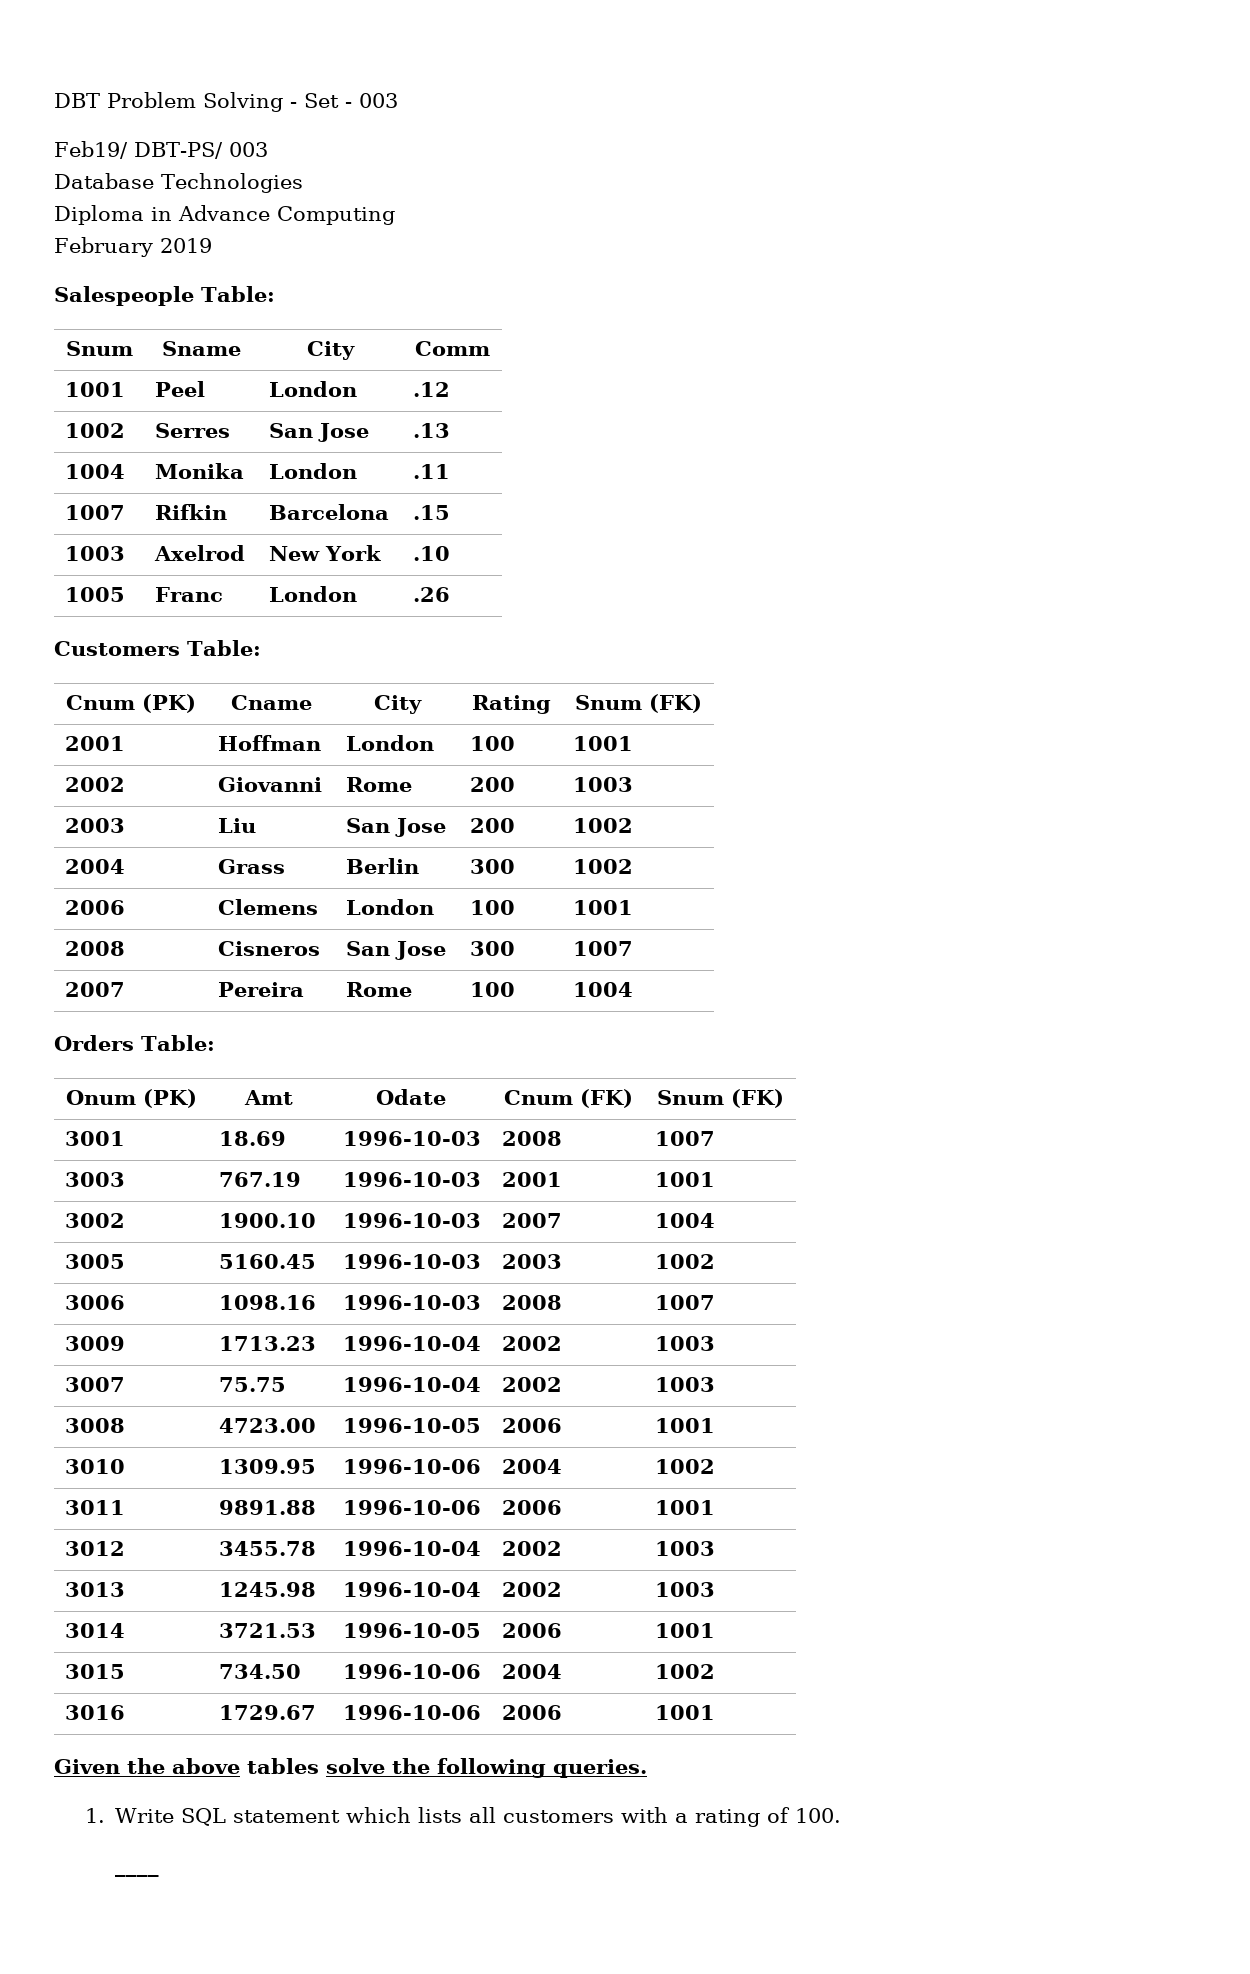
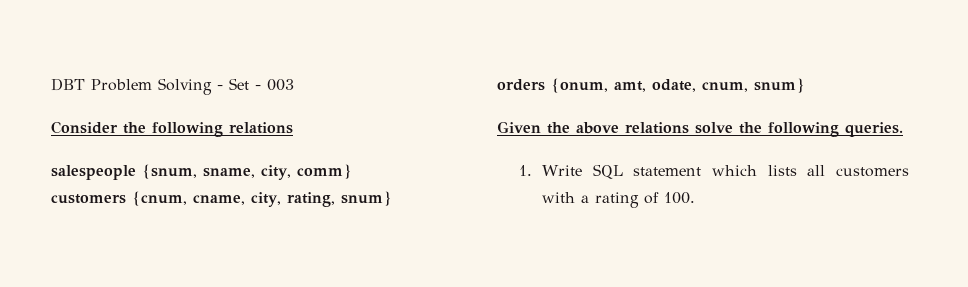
[54,141,268,159] [54,173,303,193] [54,205,395,225] [54,237,212,257] [54,286,275,306] [66,341,133,356] [162,341,241,356] [307,341,355,360] [414,341,490,356] [65,382,126,397] [155,381,206,397] [269,381,358,397] [413,382,451,397] [65,423,126,438] [155,423,231,438] [269,423,370,442] [413,423,451,438] [65,464,126,479] [155,463,245,479] [269,463,358,479] [413,464,451,479] [65,505,126,520] [155,504,228,520] [269,504,390,520] [413,505,451,520] [65,546,126,561] [154,545,246,561] [269,545,382,561] [413,546,451,561] [65,587,126,602] [155,587,224,602] [269,586,358,602] [413,587,451,602] [54,640,261,656] [66,694,196,713] [231,695,312,710] [374,695,422,714] [471,695,551,714] [574,694,702,713] [65,736,126,751] [218,735,322,751] [346,735,435,751] [470,736,516,751] [573,736,634,751] [65,777,126,792] [218,777,323,792] [346,777,413,792] [470,777,516,792] [573,777,634,792] [65,818,126,833] [218,818,257,833] [346,818,447,837] [470,818,516,833] [573,818,634,833] [65,859,126,874] [218,859,286,874] [346,858,420,874] [470,859,516,874] [573,859,634,874] [65,900,126,915] [218,899,319,915] [346,899,435,915] [470,900,516,915] [573,900,634,915] [65,941,126,956] [218,941,321,956] [346,941,447,960] [470,941,516,956] [573,941,634,956] [65,982,126,997] [218,982,305,997] [346,982,413,997] [470,982,516,997] [573,982,634,997] [54,1035,215,1051] [66,1089,197,1108] [244,1090,293,1105] [375,1089,446,1105] [503,1089,633,1108] [656,1089,784,1108] [65,1131,126,1146] [219,1131,287,1146] [342,1131,481,1146] [502,1131,563,1146] [655,1131,716,1146] [65,1172,126,1187] [219,1172,302,1187] [342,1172,481,1187] [502,1172,563,1187] [655,1172,716,1187] [65,1213,126,1228] [219,1213,317,1228] [342,1213,481,1228] [502,1213,563,1228] [655,1213,716,1228] [65,1254,126,1269] [219,1254,317,1269] [342,1254,481,1269] [502,1254,563,1269] [655,1254,716,1269] [65,1295,126,1310] [219,1295,317,1310] [342,1295,481,1310] [502,1295,563,1310] [655,1295,716,1310] [65,1336,126,1351] [219,1336,317,1351] [342,1336,481,1351] [502,1336,563,1351] [655,1336,716,1351] [65,1377,126,1392] [219,1377,287,1392] [342,1377,481,1392] [502,1377,563,1392] [655,1377,716,1392] [65,1418,126,1433] [219,1418,317,1433] [342,1418,481,1433] [502,1418,563,1433] [655,1418,716,1433] [65,1459,126,1474] [219,1459,317,1474] [342,1459,481,1474] [502,1459,563,1474] [655,1459,716,1474] [65,1500,126,1515] [219,1500,317,1515] [342,1500,481,1515] [502,1500,563,1515] [655,1500,716,1515] [65,1541,126,1556] [219,1541,317,1556] [342,1541,481,1556] [502,1541,563,1556] [655,1541,716,1556] [65,1582,126,1597] [219,1582,317,1597] [342,1582,481,1597] [502,1582,563,1597] [655,1582,716,1597] [65,1623,126,1638] [219,1623,317,1638] [342,1623,481,1638] [502,1623,563,1638] [655,1623,716,1638] [65,1664,126,1679] [219,1664,302,1679] [342,1664,481,1679] [502,1664,563,1679] [655,1664,716,1679] [65,1705,126,1720] [219,1705,317,1720] [342,1705,481,1720] [502,1705,563,1720] [655,1705,716,1720] Feb19/ DBT-PS/ 003 // Database Technologies // Diploma in Advance Computing // February 2019 // Salespeople Table: // Snum | Sname | City | Comm // 1001 | Peel | London | .12 // 1002 | Serres | San Jose | .13 // 1004 | Monika | London | .11 // 1007 | Rifkin | Barcelona | .15 // 1003 | Axelrod | New York | .10 // 1005 | Franc | London | .26 // Customers Table: // Cnum (PK) | Cname | City | Rating | Snum (FK) // 2001 | Hoffman | London | 100 | 1001 // 2002 | Giovanni | Rome | 200 | 1003 // 2003 | Liu | San Jose | 200 | 1002 // 2004 | Grass | Berlin | 300 | 1002 // 2006 | Clemens | London | 100 | 1001 // 2008 | Cisneros | San Jose | 300 | 1007 // 2007 | Pereira | Rome | 100 | 1004 // Orders Table: // Onum (PK) | Amt | Odate | Cnum (FK) | Snum (FK) // 3001 | 18.69 | 1996-10-03 | 2008 | 1007 // 3003 | 767.19 | 1996-10-03 | 2001 | 1001 // 3002 | 1900.10 | 1996-10-03 | 2007 | 1004 // 3005 | 5160.45 | 1996-10-03 | 2003 | 1002 // 3006 | 1098.16 | 1996-10-03 | 2008 | 1007 // 3009 | 1713.23 | 1996-10-04 | 2002 | 1003 // 3007 | 75.75 | 1996-10-04 | 2002 | 1003 // 3008 | 4723.00 | 1996-10-05 | 2006 | 1001 // 3010 | 1309.95 | 1996-10-06 | 2004 | 1002 // 3011 | 9891.88 | 1996-10-06 | 2006 | 1001 // 3012 | 3455.78 | 1996-10-04 | 2002 | 1003 // 3013 | 1245.98 | 1996-10-04 | 2002 | 1003 // 3014 | 3721.53 | 1996-10-05 | 2006 | 1001 // 3015 | 734.50 | 1996-10-06 | 2004 | 1002 // 3016 | 1729.67 | 1996-10-06 | 2006 | 1001 -> [51,121,293,137] [51,164,352,180] [51,191,392,207] [497,78,805,93] Consider the following relations // salespeople {snum, sname, city, comm} // customers {cnum, cname, city, rating, snum} // orders {onum, amt, odate, cnum, snum}
[247,1758,319,1774] tables -> [625,122,689,134] relations
[115,1872,160,1877] // ____ -> (695, 198) none

